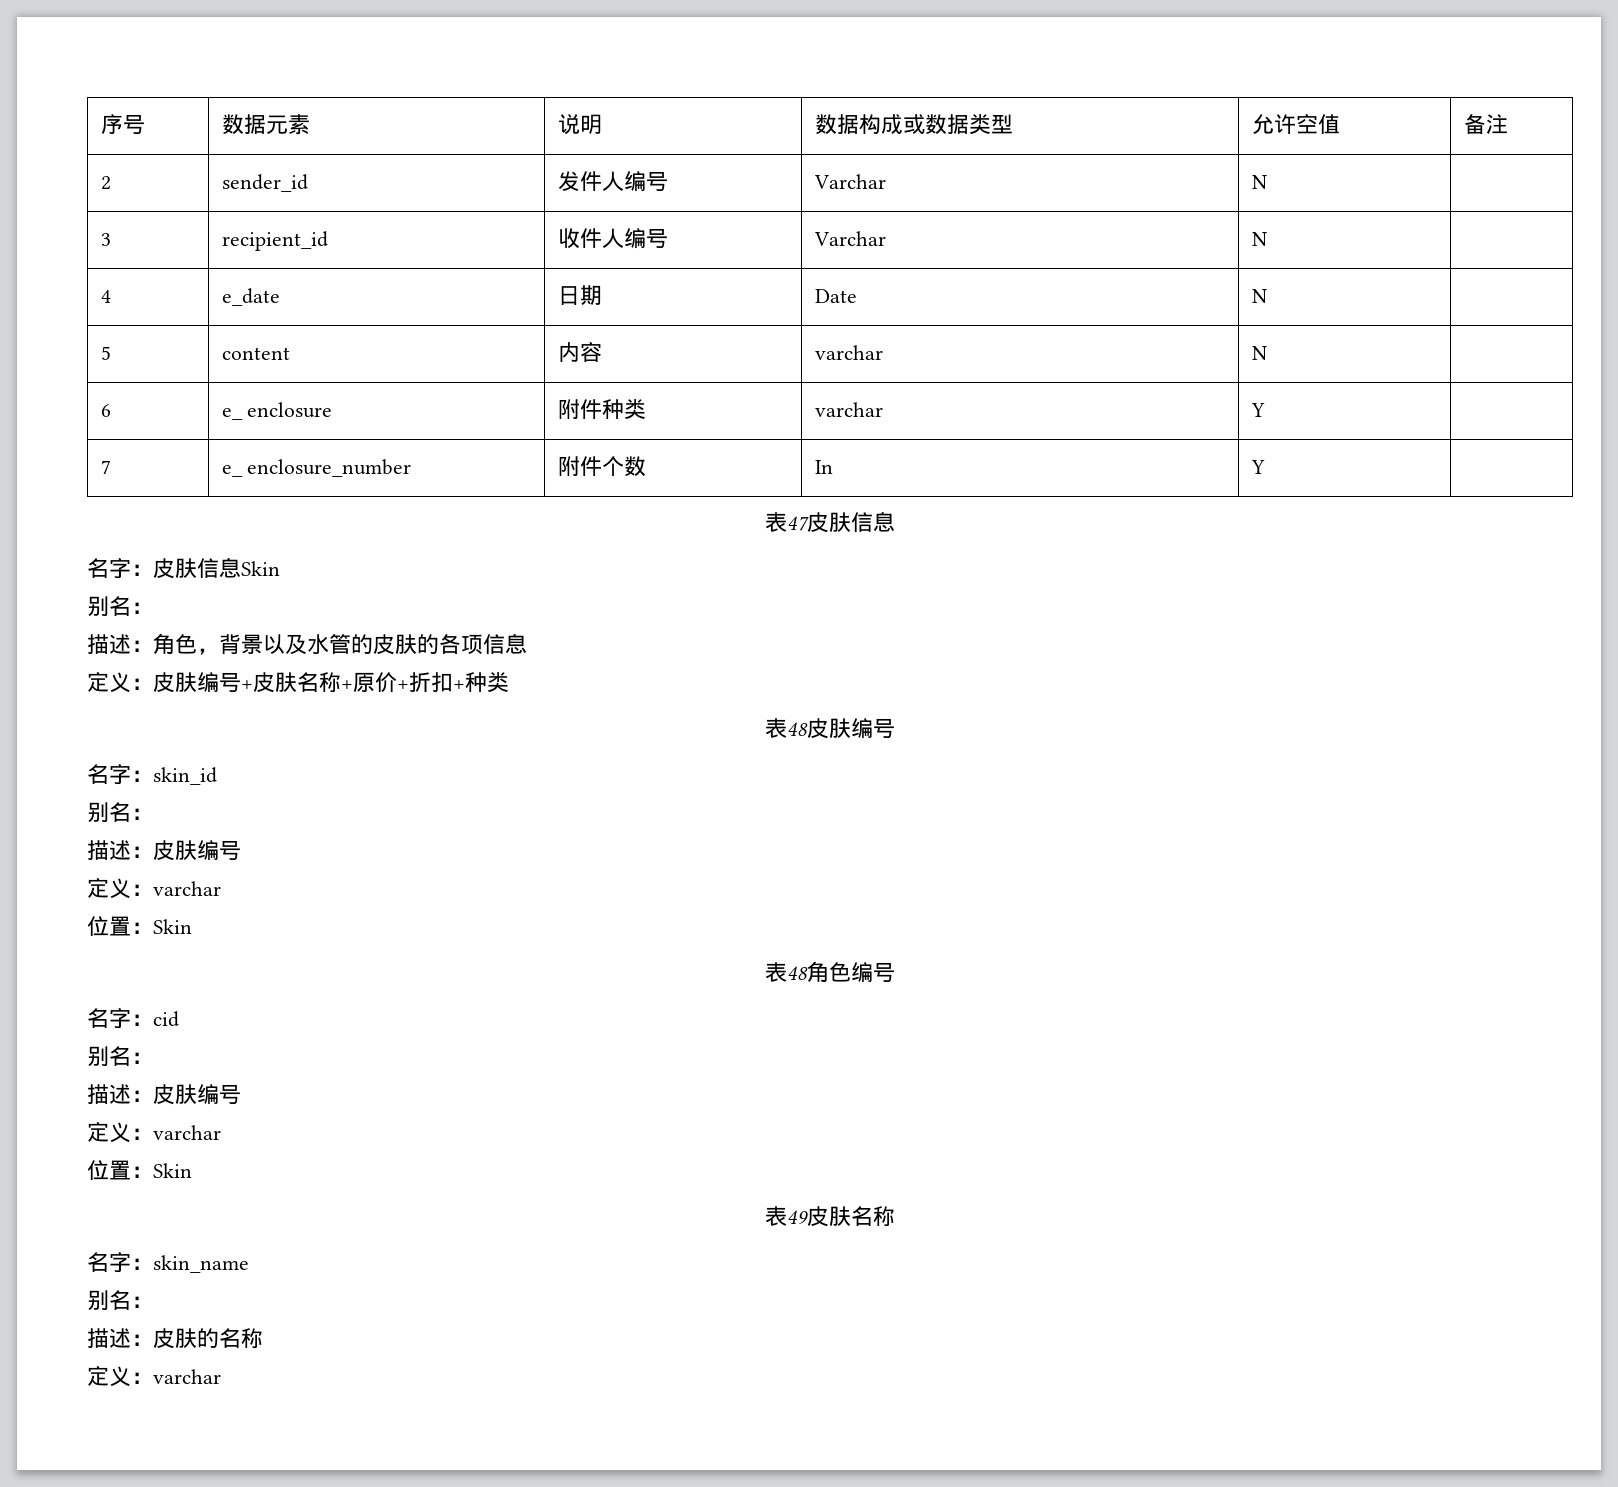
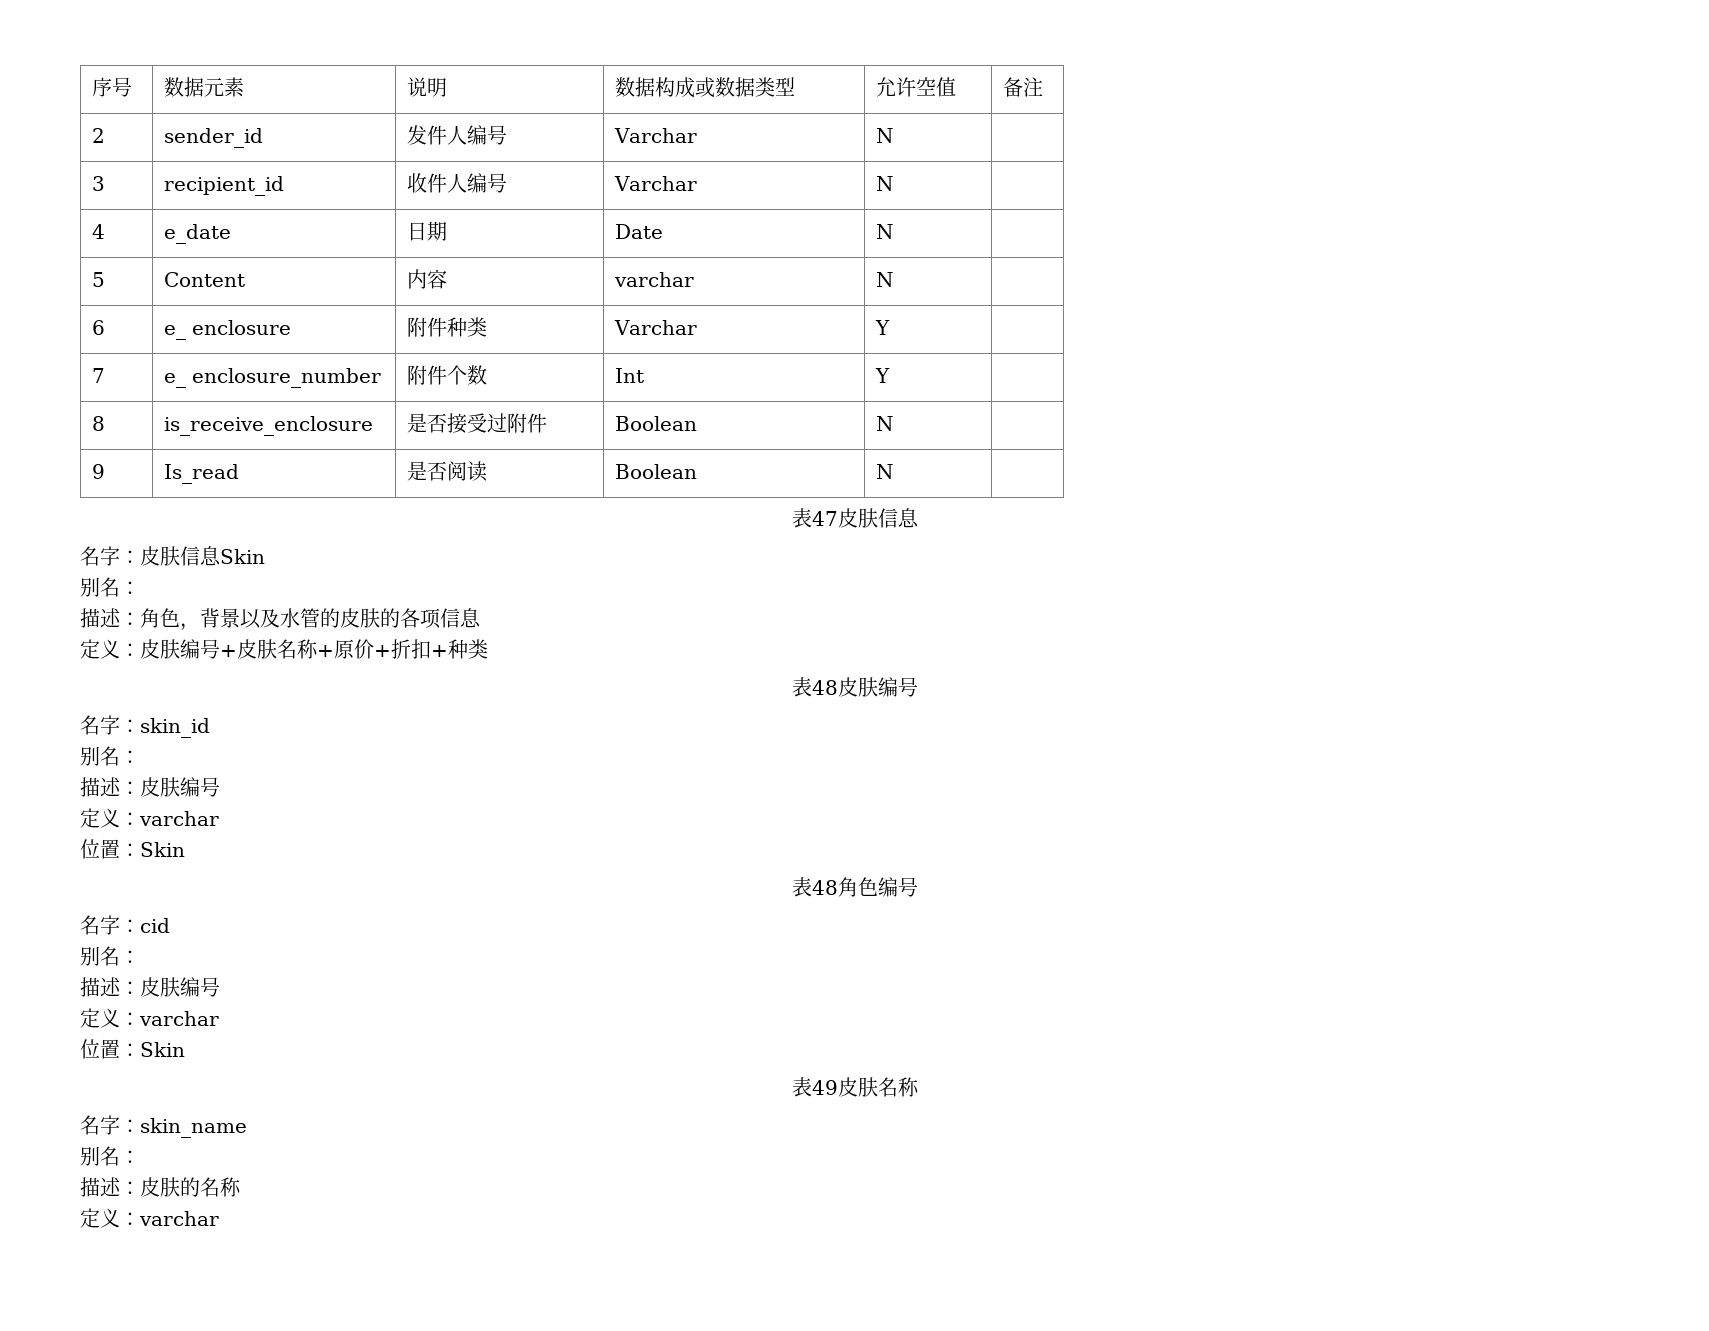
[221,347,290,360] content -> [164,272,246,287] Content
[814,402,883,417] varchar -> [614,320,698,335] Varchar
[814,460,833,474] [1250,460,1265,474] In | Y | -> [615,368,645,383] [875,368,891,383] [92,416,106,431] [164,416,374,436] [407,413,548,434] [615,416,698,431] [876,416,895,431] [92,464,106,479] [164,464,240,484] [407,461,488,482] [615,464,698,479] [876,464,895,479] Int | Y | // 8 | is_receive_enclosure | 是否接受过附件 | Boolean | N | // 9 | Is_read | 是否阅读 | Boolean | N |

